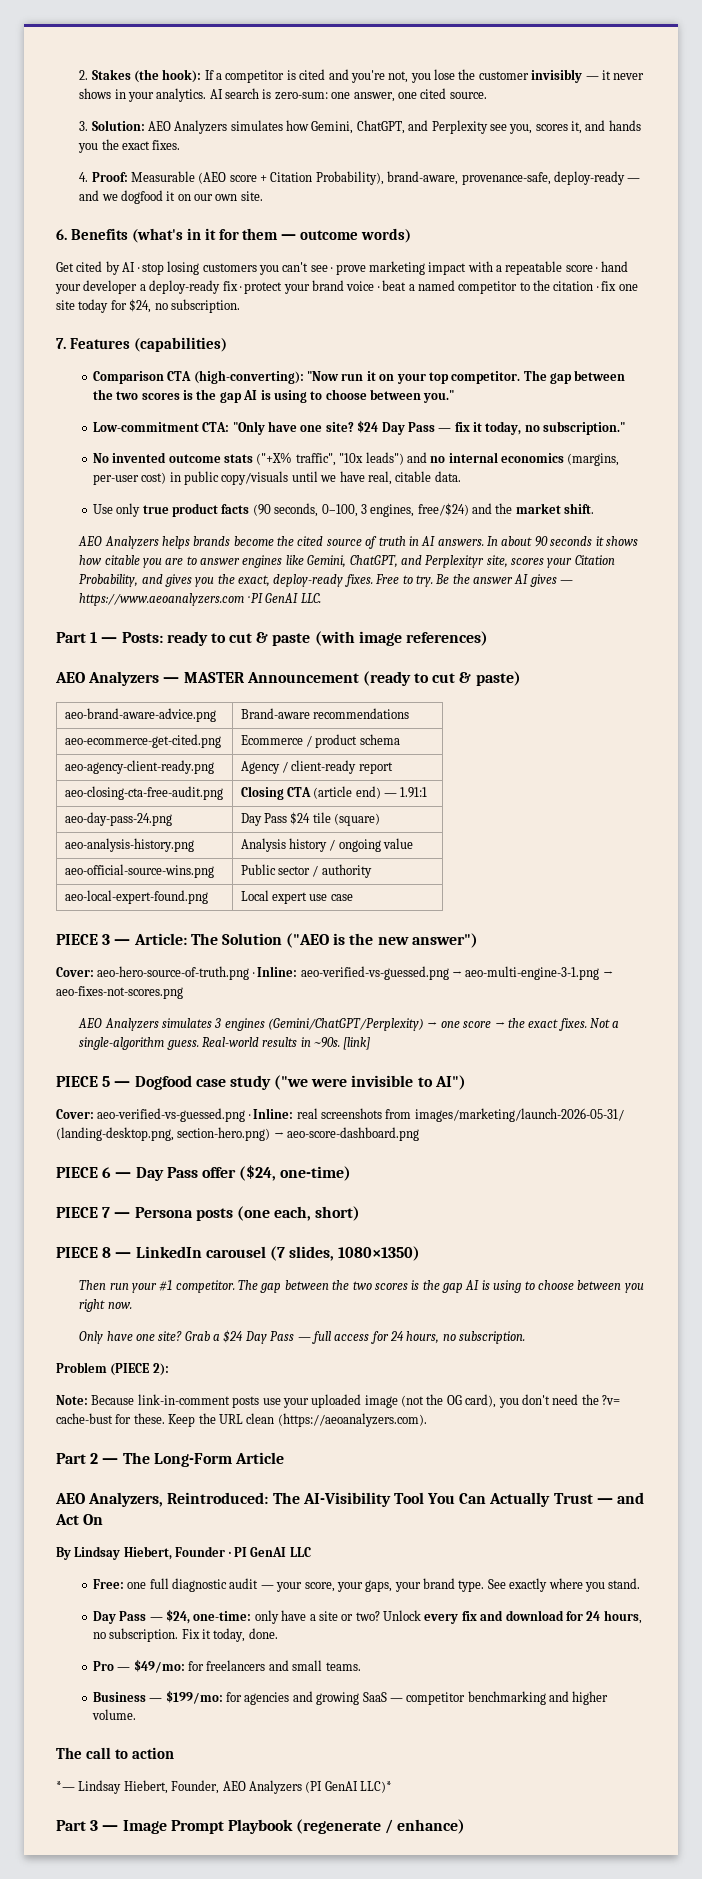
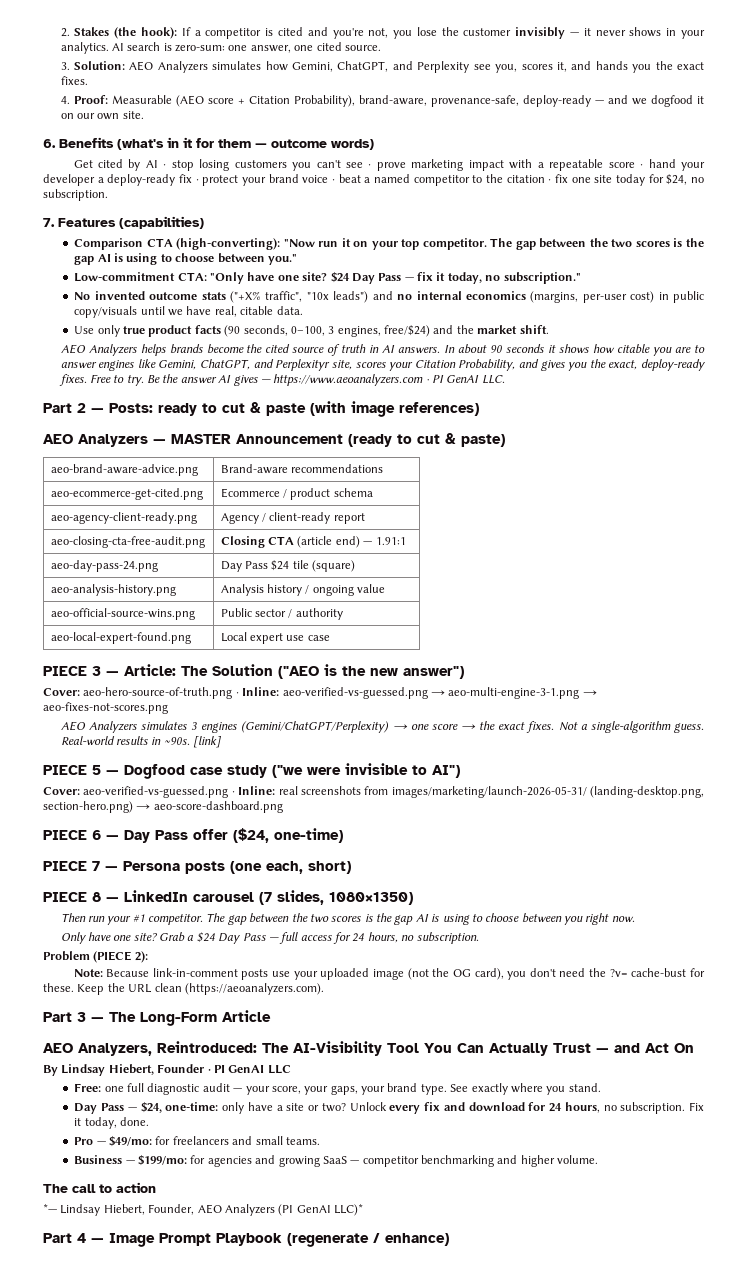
[90,632,98,643] 1 -> [77,403,86,413] 2
[90,1453,99,1464] 2 -> [77,1012,86,1022] 3
[90,1820,99,1831] 3 -> [77,1233,86,1243] 4

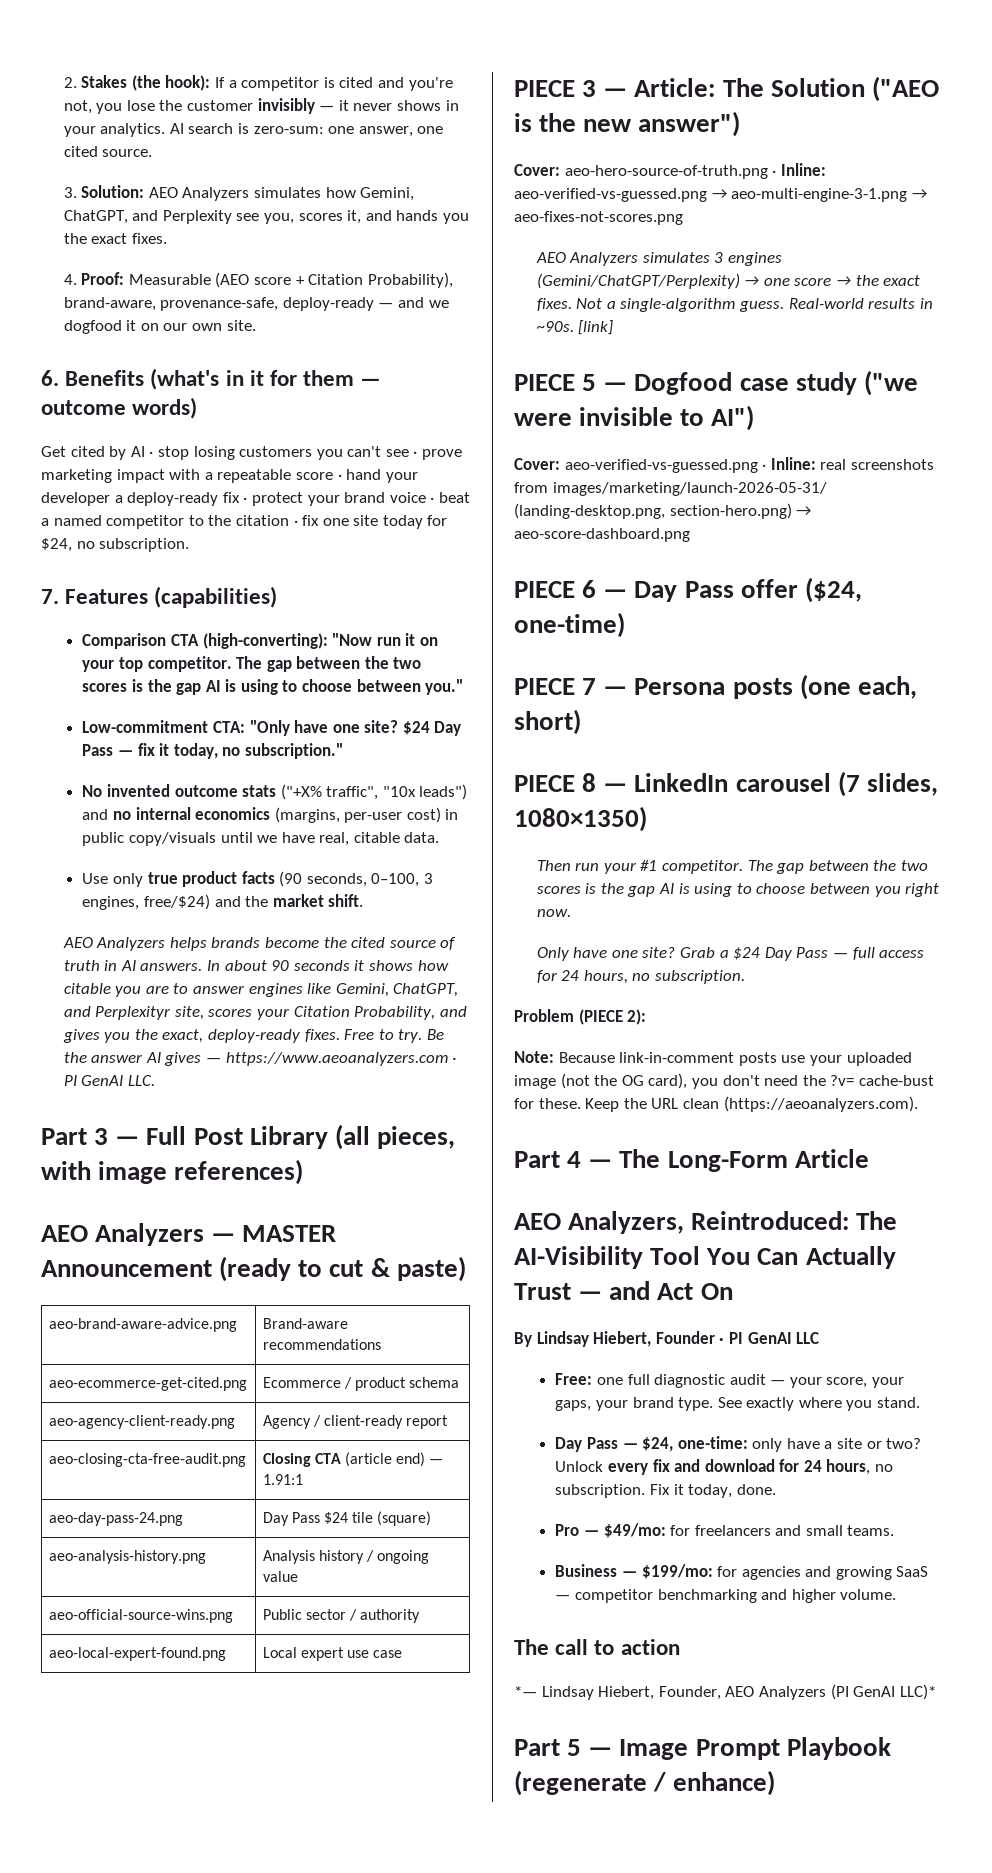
[77,401,346,416] 2 — Posts: ready to cut & paste (with -> [94,1124,456,1150] [41,1161,91,1180] 3 — Full Post Library (all pieces, with
[77,1012,86,1022] 3 -> [567,1151,582,1168] 4
[77,1233,86,1243] 4 -> [567,1739,582,1756] 5

